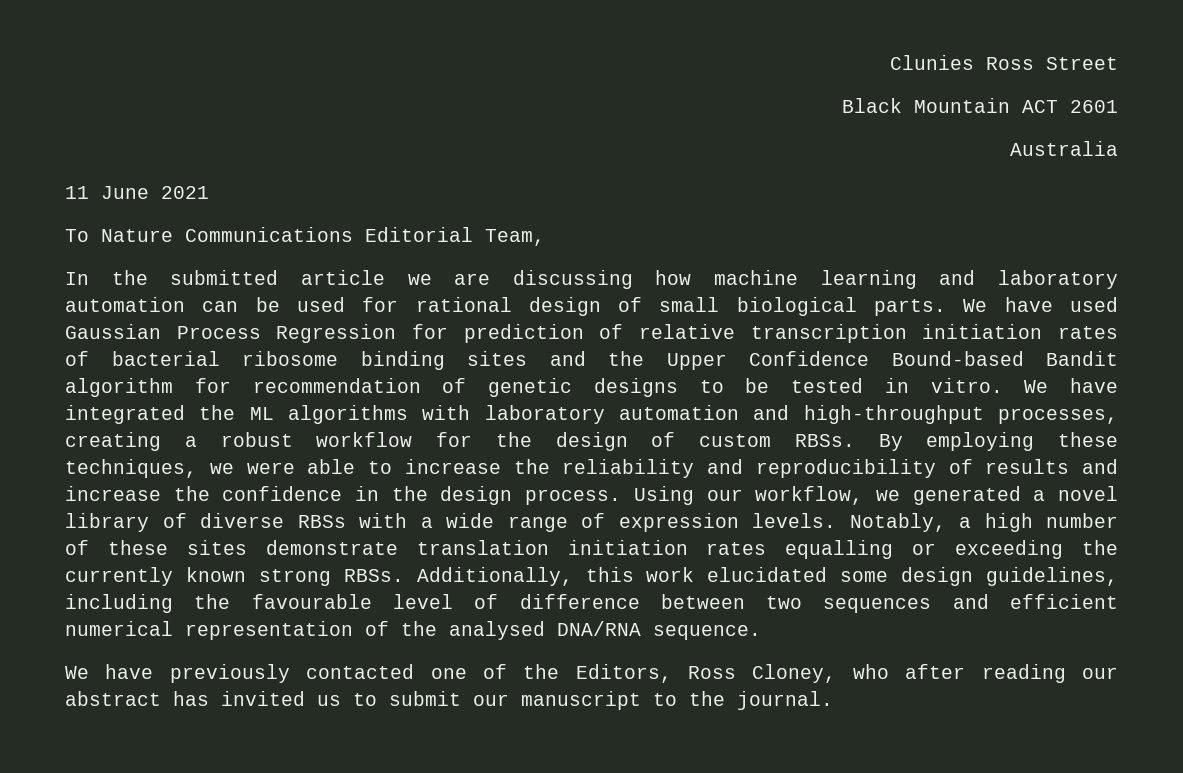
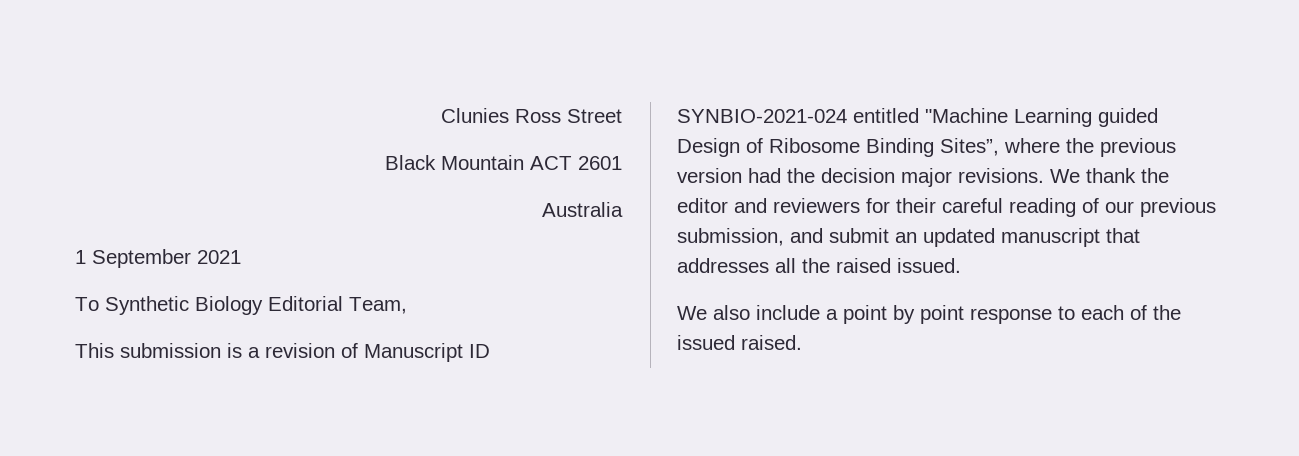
[65,186,149,199] 11 June -> [75,249,191,268] 1 September
[101,227,353,242] Nature Communications -> [105,296,263,315] Synthetic Biology
[65,270,1118,289] [65,297,1118,316] [65,324,1118,343] [65,351,1118,370] [65,378,1118,397] [65,405,1118,424] [65,432,1118,451] [65,459,1118,478] [65,486,1119,505] [65,513,1118,532] [65,540,1118,559] [65,567,1118,586] [65,594,1118,613] [65,621,761,640] [65,664,1118,683] [65,691,833,710] In the submitted article we are discussing how machine learning and laboratory automation can be used for rational design of small biological parts. We have used Gaussian Process Regression for prediction of relative transcription initiation rates of bacterial ribosome binding sites and the Upper Confidence Bound-based Bandit algorithm for recommendation of genetic designs to be tested in vitro. We have integrated the ML algorithms with laboratory automation and high-throughput processes, creating a robust workflow for the design of custom RBSs. By employing these techniques, we were able to increase the reliability and reproducibility of results and increase the confidence in the design process. Using our workflow, we generated a novel library of diverse RBSs with a wide range of expression levels. Notably, a high number of these sites demonstrate translation initiation rates equalling or exceeding the currently known strong RBSs. Additionally, this work elucidated some design guidelines, including the favourable level of difference between two sequences and efficient numerical representation of the analysed DNA/RNA sequence. // We have previously contacted one of the Editors, Ross Cloney, who after reading our abstract has invited us to submit our manuscript to the journal. -> [75,343,490,362] [677,108,1158,127] [677,138,1176,157] [677,168,1169,187] [677,198,1216,217] [677,228,1140,247] [677,258,961,273] [677,305,1181,324] [677,335,802,350] This submission is a revision of Manuscript ID SYNBIO-2021-024 entitled "Machine Learning guided Design of Ribosome Binding Sites”, where the previous version had the decision major revisions. We thank the editor and reviewers for their careful reading of our previous submission, and submit an updated manuscript that addresses all the raised issued. // We also include a point by point response to each of the issued raised.

